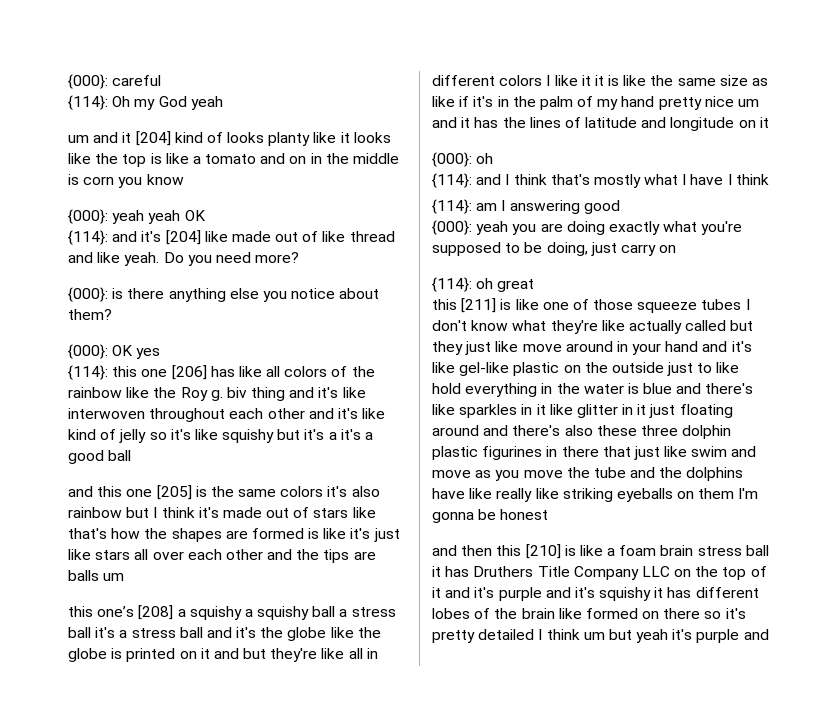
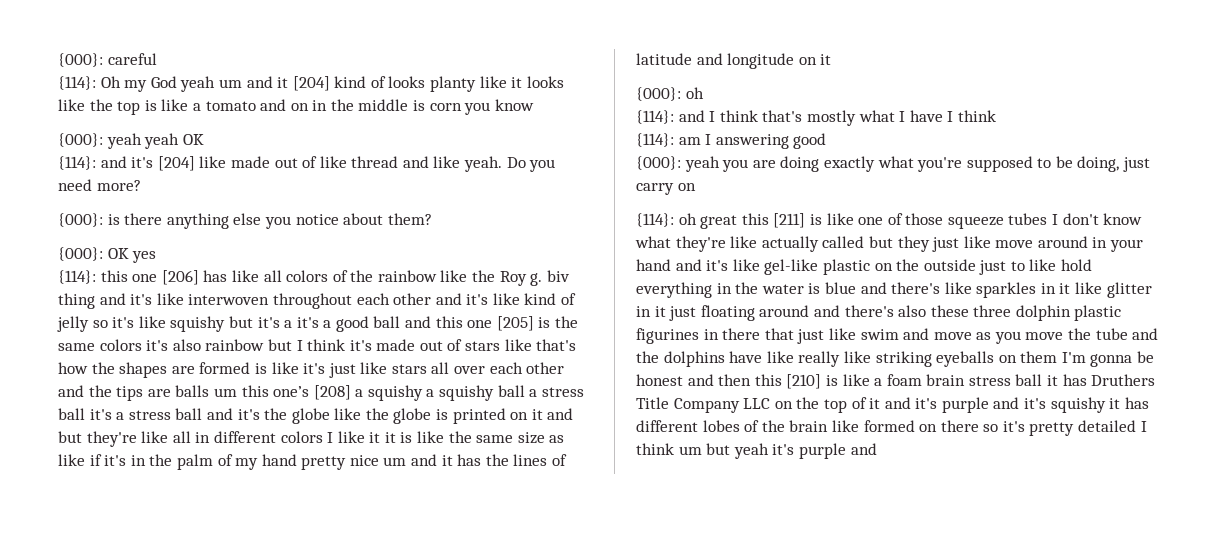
(223, 103) // -> (216, 84) none
(132, 455) // -> (401, 322) none
(125, 577) // -> (237, 392) none
(535, 285) // -> (738, 222) none
(549, 514) // -> (683, 380) none

